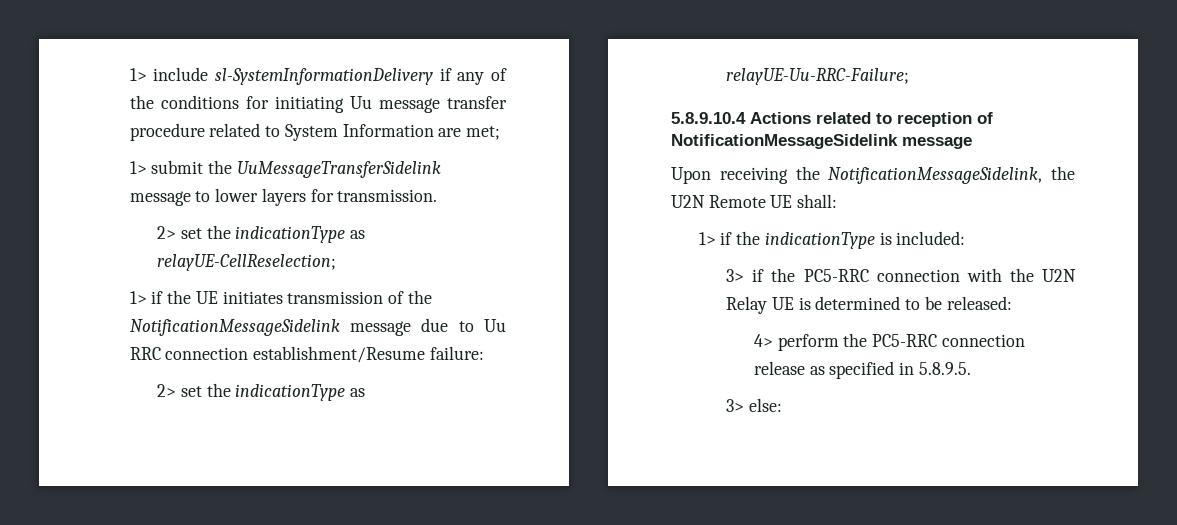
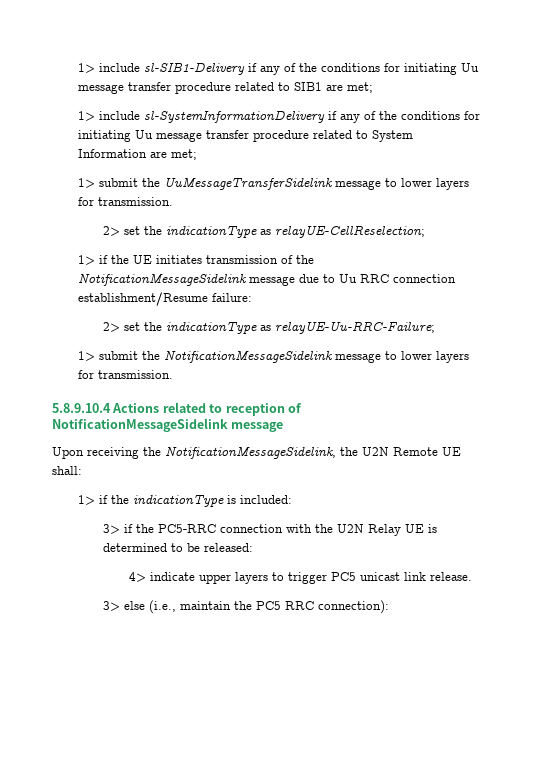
[129,67,209,81] 1> include -> [77,62,479,75] [77,82,373,94] [77,111,140,121] 1> include sl-SIB1-Delivery if any of the conditions for initiating Uu message transfer procedure related to SIB1 are met; // 1> include
(910, 76) none -> [77,350,469,363] [77,370,173,379] // 1> submit the NotificationMessageSidelink message to lower layers for transmission.
[777,333,1025,351] [753,361,971,379] [726,398,782,412] perform the PC5-RRC connection release as specified in 5.8.9.5. // 3> else: -> [149,572,472,584] [103,600,390,614] indicate upper layers to trigger PC5 unicast link release. // 3> else (i.e., maintain the PC5 RRC connection):

